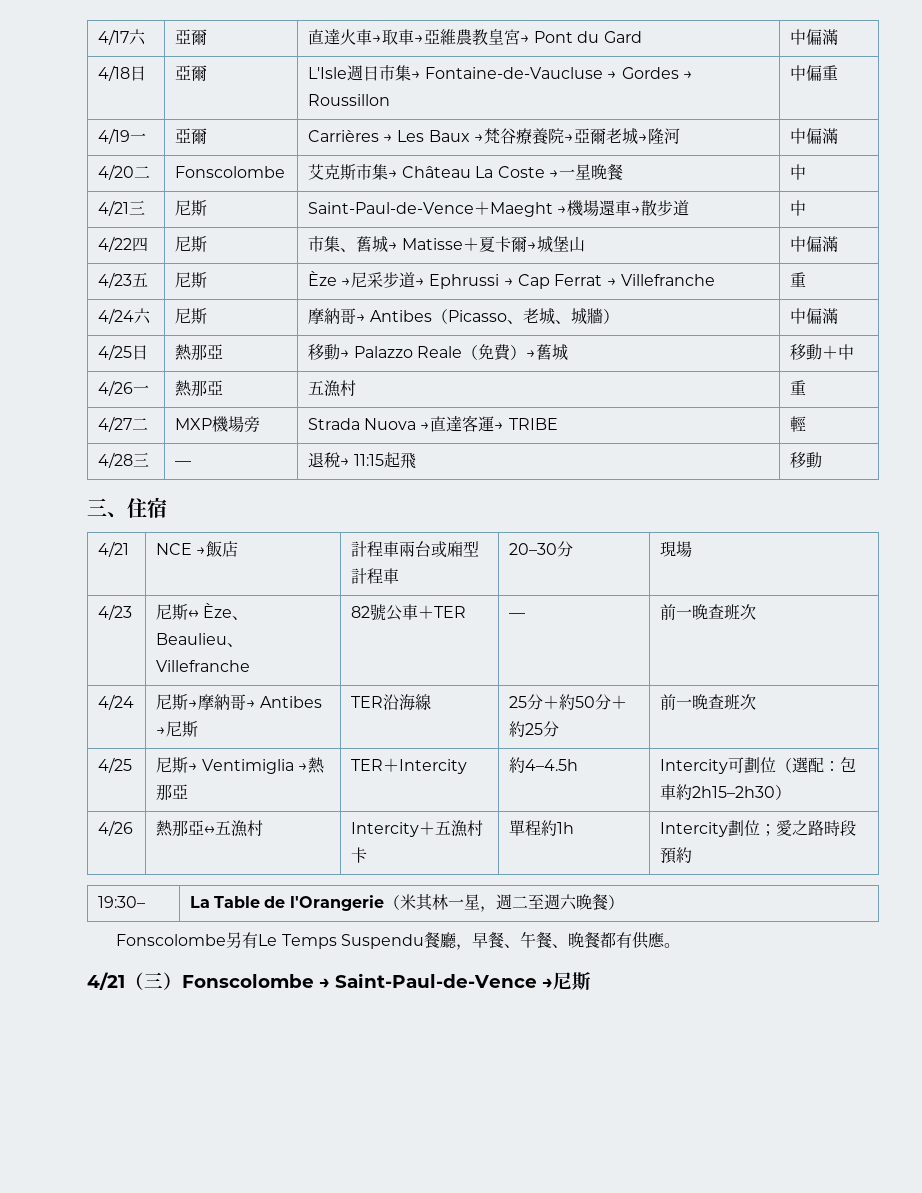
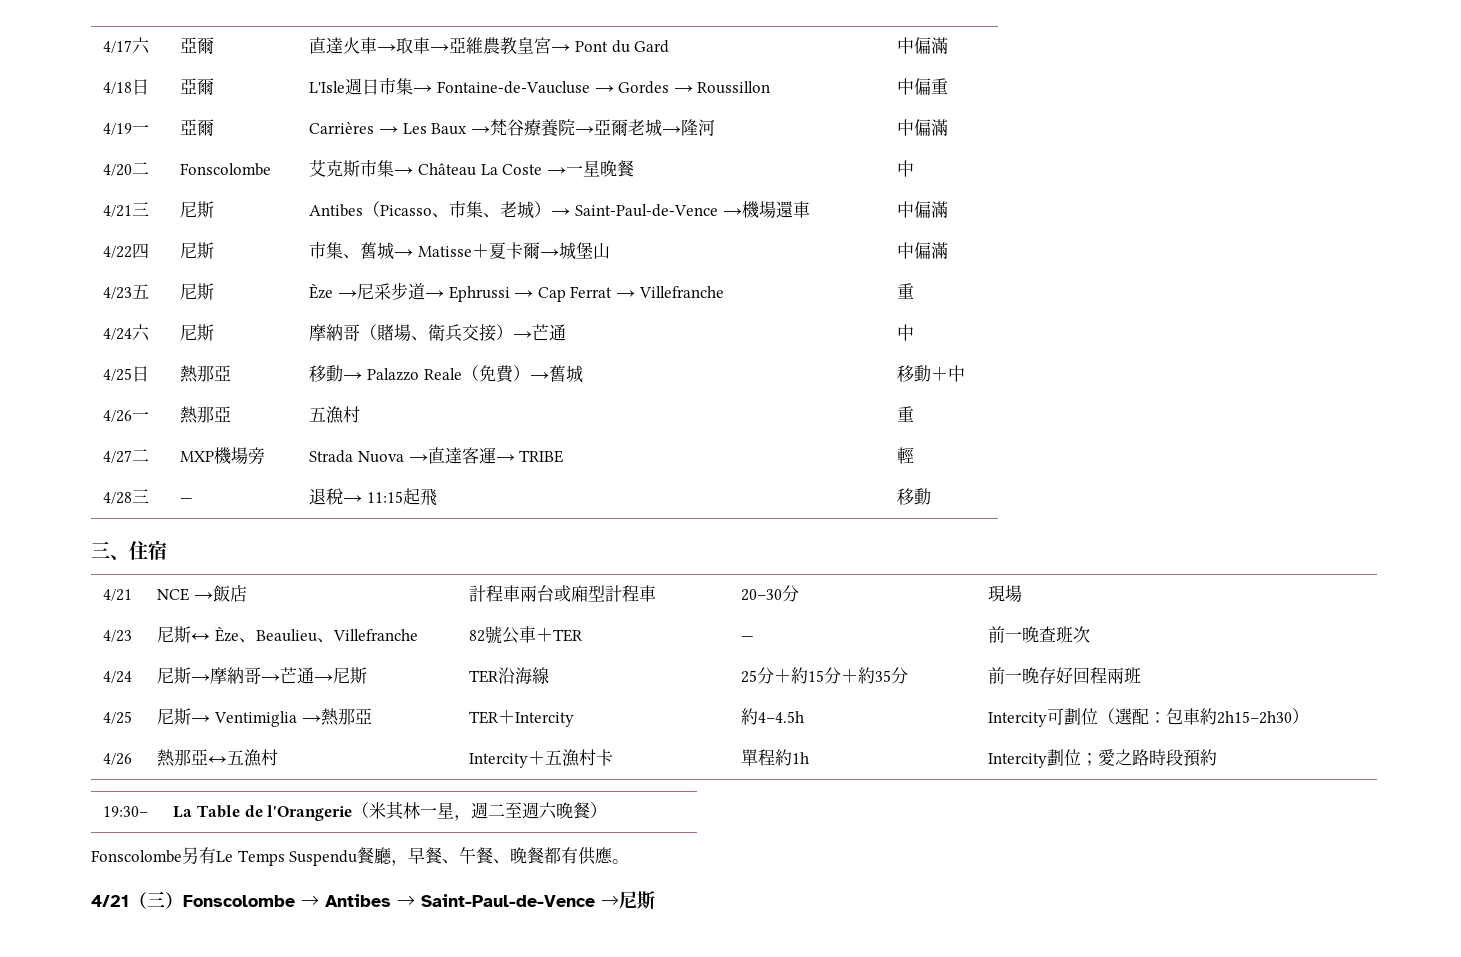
[307,201,553,217] Saint-Paul-de-Vence＋Maeght -> [309,201,719,219] Antibes（Picasso、市集、老城）→ Saint-Paul-de-Vence
[631,200,690,216] [789,200,806,216] →散步道 | 中 -> [897,201,949,218] | 中偏滿
[355,308,620,325] [789,308,838,324] → Antibes（Picasso、老城、城牆） | 中偏滿 -> [360,324,567,342] [897,324,915,341] （賭場、衛兵交接）→芒通 | 中
[260,696,323,708] Antibes -> [280,667,315,684] 芒通
[574,694,627,710] [508,721,543,737] 50分＋約25 -> [808,667,892,684] 15分＋約35
[707,694,756,710] 查班次 -> [1039,667,1142,684] 存好回程兩班
(330, 983) none -> [325,894,415,907] Antibes →

